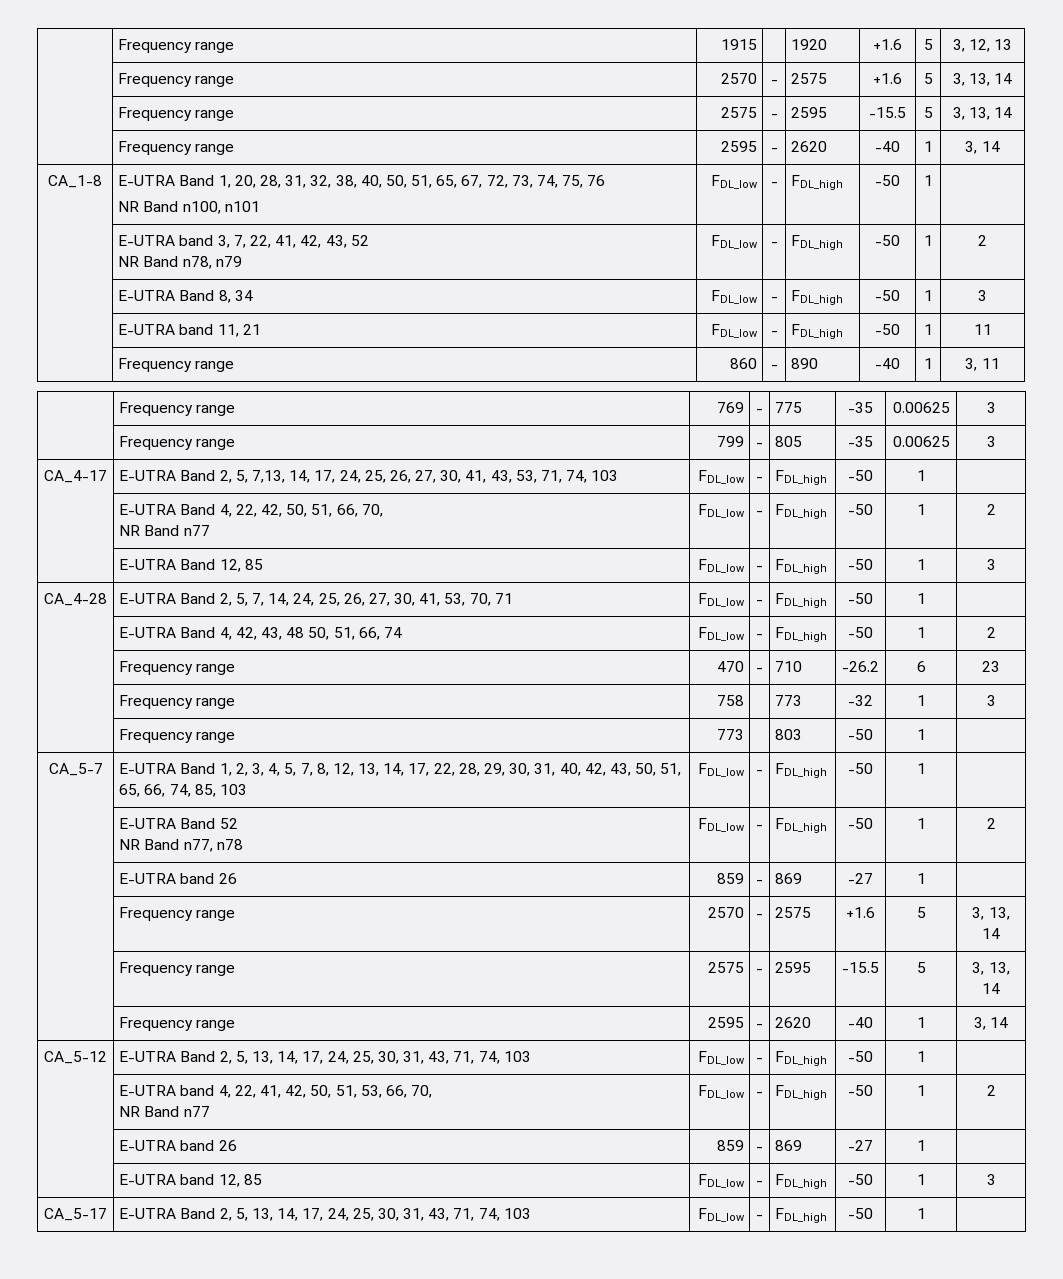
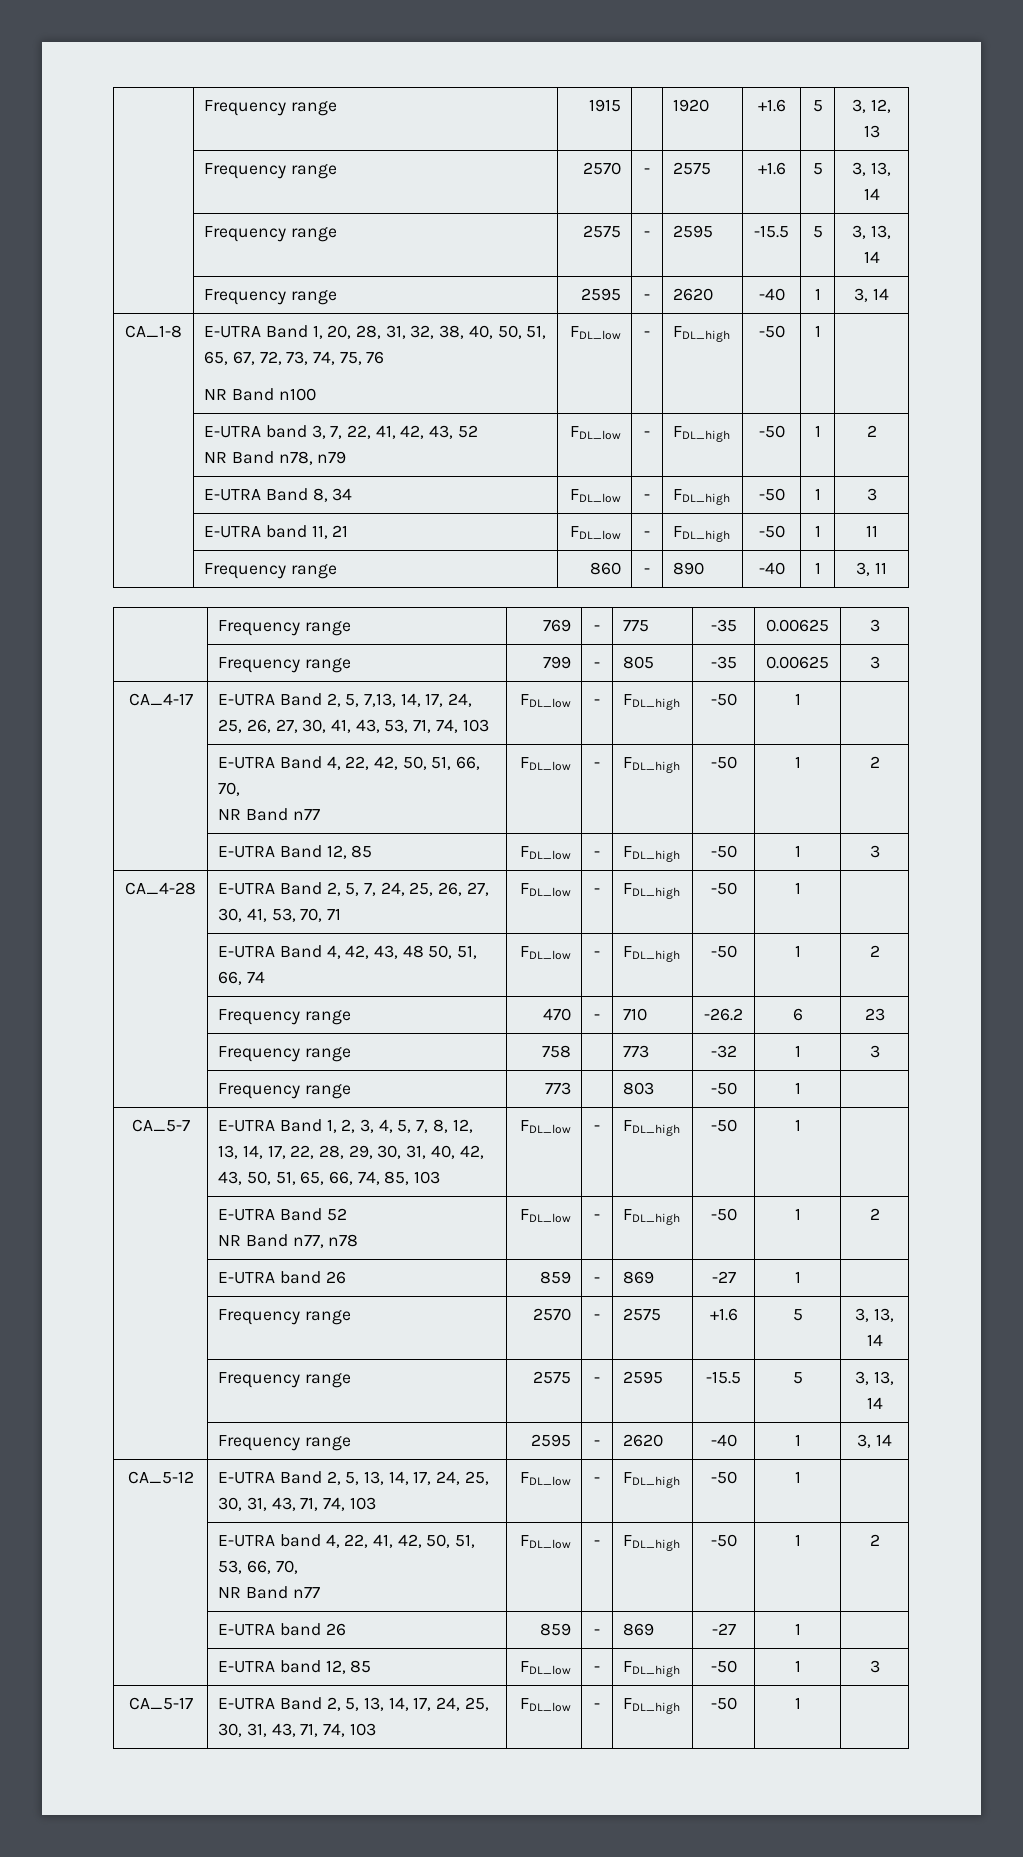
[182,201,260,214] n100, n101 -> [278,388,316,401] n100
[268,593,290,606] 14, -> (377, 889) none

